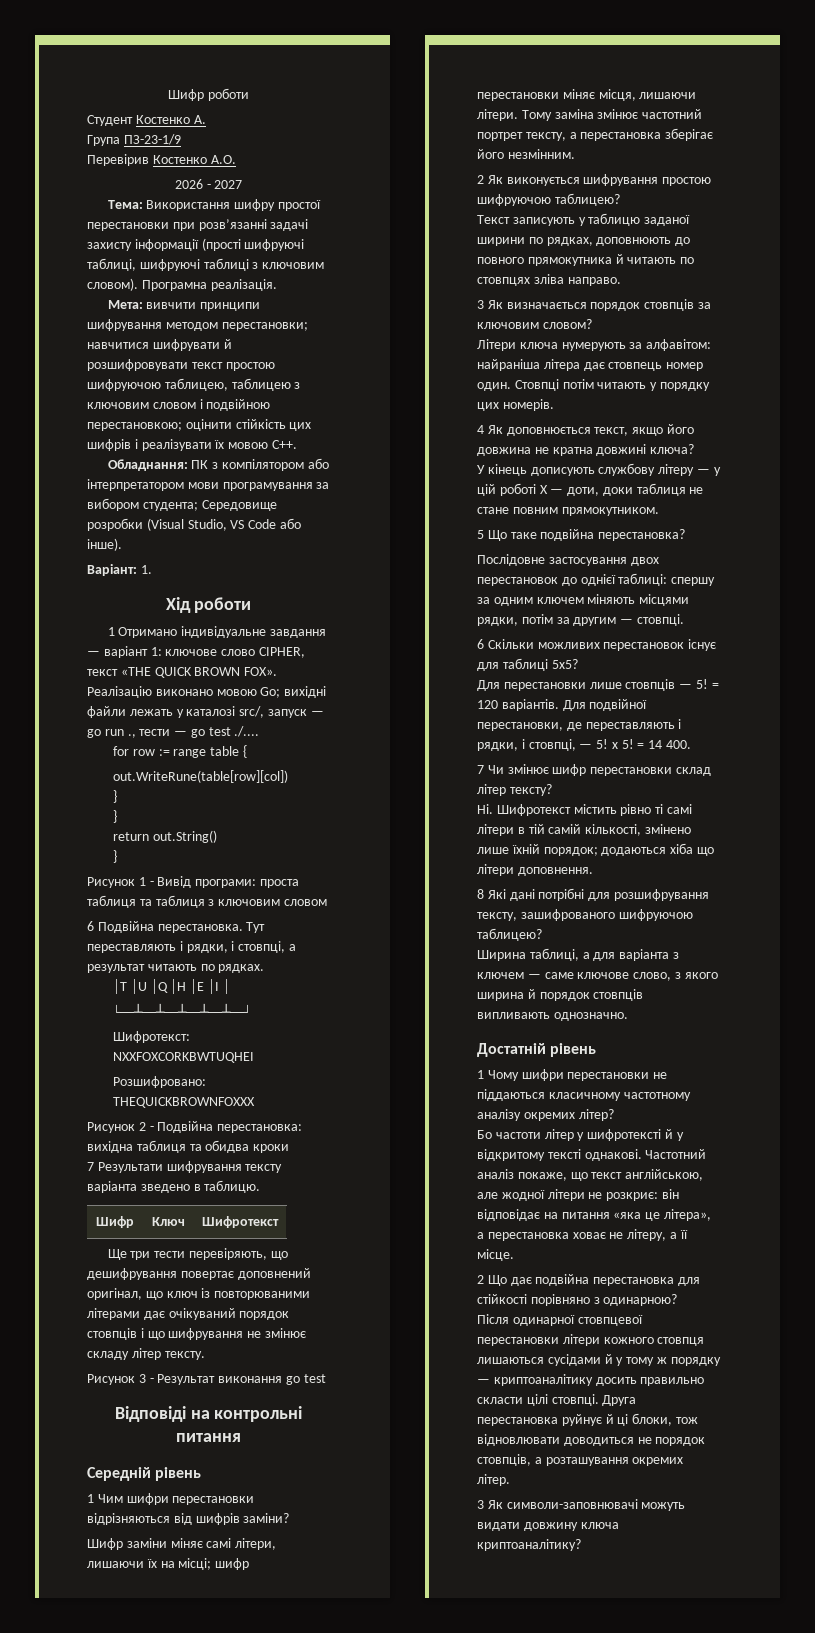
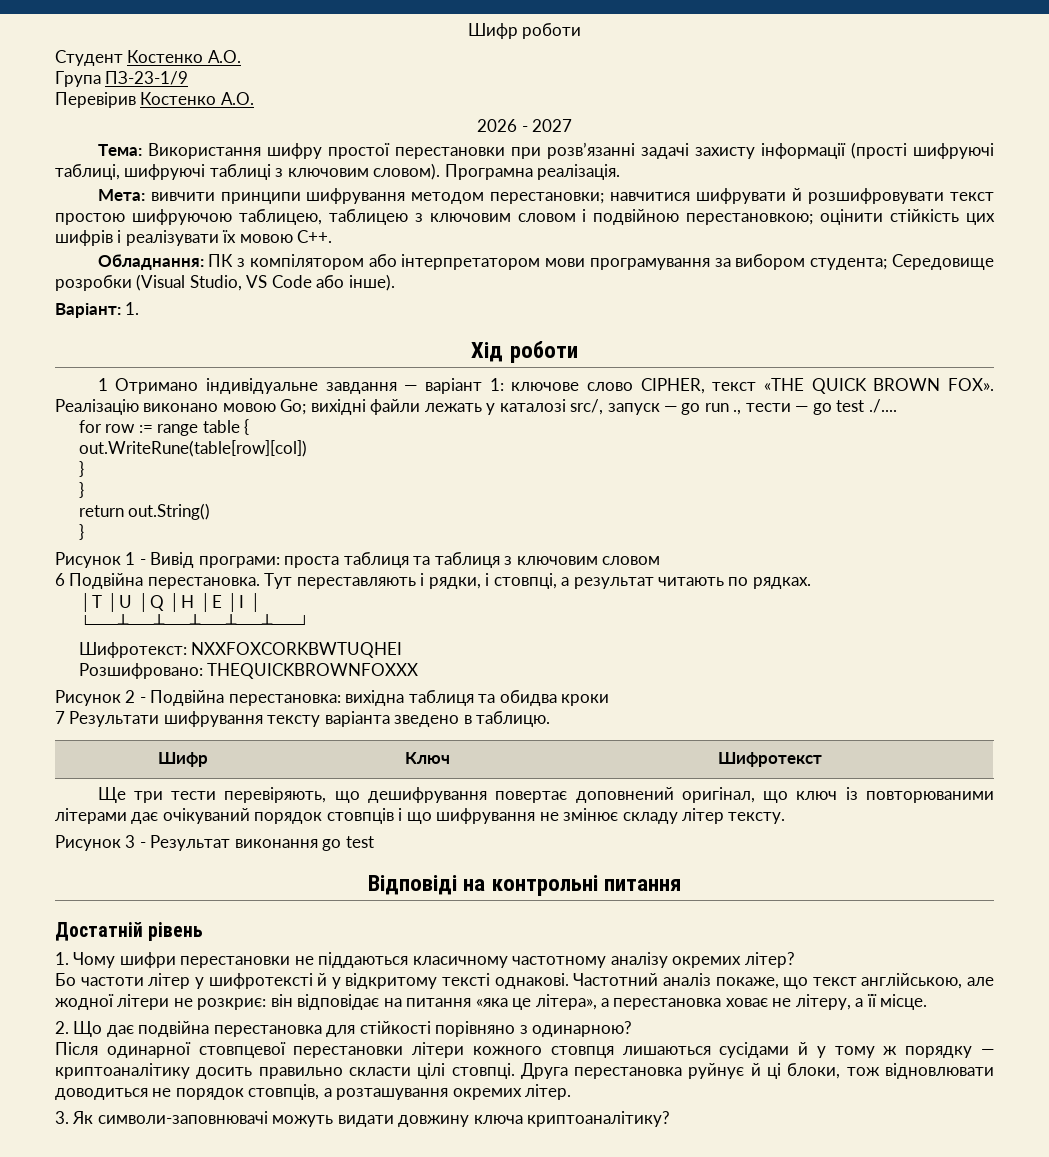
[193,115,206,124] А. -> [207,50,241,63] А.О.
[87,1467,202,1481] [87,1493,255,1505] [87,1513,290,1525] [87,1538,277,1550] [87,1558,250,1570] [477,89,697,101] [477,109,703,121] [477,128,714,141] [477,149,575,159] [477,174,712,186] [477,193,620,206] [477,213,691,226] [477,237,691,246] [477,254,695,266] [477,274,621,286] [477,299,711,311] [477,319,592,329] [477,339,712,351] [477,359,704,371] [477,379,710,391] [477,399,554,411] [477,424,694,436] [477,444,695,456] [477,463,721,476] [477,483,704,496] [477,507,659,516] [477,529,686,541] [477,554,659,566] [477,573,716,586] [477,594,690,606] [477,614,684,626] [477,639,717,651] [477,658,578,671] [477,679,719,691] [477,699,648,711] [477,719,682,731] [477,739,692,751] [477,764,711,776] [477,784,552,796] [477,804,692,816] [477,824,691,836] [477,843,714,856] [477,864,593,876] [477,888,709,901] [477,909,693,921] [477,928,542,941] [477,948,679,961] [477,972,718,981] [477,989,644,1001] [477,1012,628,1021] // Середній рівень // 1 Чим шифри перестановки відрізняються від шифрів заміни? // Шифр заміни міняє самі літери, лишаючи їх на місці; шифр перестановки міняє місця, лишаючи літери. Тому заміна змінює частотний портрет тексту, а перестановка зберігає його незмінним. // 2 Як виконується шифрування простою шифруючою таблицею? // Текст записують у таблицю заданої ширини по рядках, доповнюють до повного прямокутника й читають по стовпцях зліва направо. // 3 Як визначається порядок стовпців за ключовим словом? // Літери ключа нумерують за алфавітом: найраніша літера дає стовпець номер один. Стовпці потім читають у порядку цих номерів. // 4 Як доповнюється текст, якщо його довжина не кратна довжині ключа? // У кінець дописують службову літеру — у цій роботі X — доти, доки таблиця не стане повним прямокутником. // 5 Що таке подвійна перестановка? // Послідовне застосування двох перестановок до однієї таблиці: спершу за одним ключем міняють місцями рядки, потім за другим — стовпці. // 6 Скільки можливих перестановок існує для таблиці 5x5? // Для перестановки лише стовпців — 5! = 120 варіантів. Для подвійної перестановки, де переставляють і рядки, і стовпці, — 5! x 5! = 14 400. // 7 Чи змінює шифр перестановки склад літер тексту? // Ні. Шифротекст містить рівно ті самі літери в тій самій кількості, змінено лише їхній порядок; додаються хіба що літери доповнення. // 8 Які дані потрібні для розшифрування тексту, зашифрованого шифруючою таблицею? // Ширина таблиці, а для варіанта з ключем — саме ключове слово, з якого ширина й порядок стовпців випливають однозначно. -> (681, 885) none
[477,1070,484,1079] 1 -> [55,952,69,965] 1.
[477,1275,484,1284] 2 -> [55,1021,69,1034] 2.
[477,1500,484,1509] 3 -> [55,1111,69,1124] 3.

